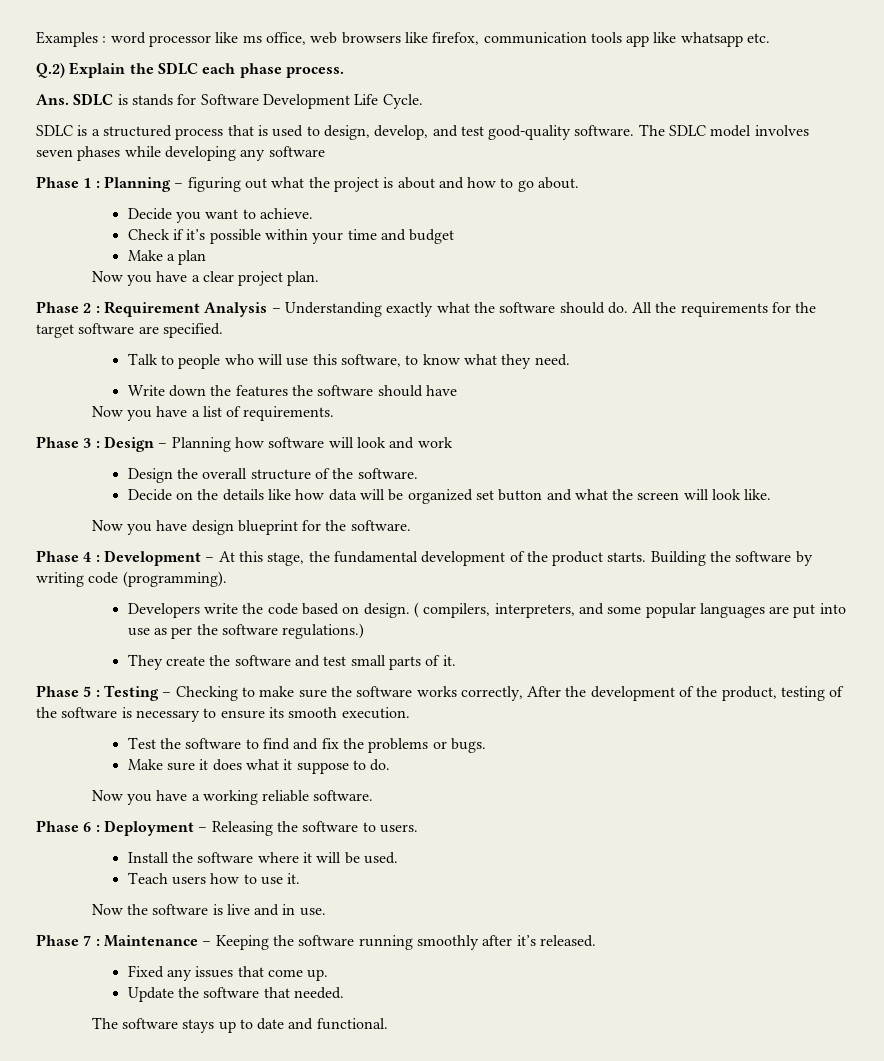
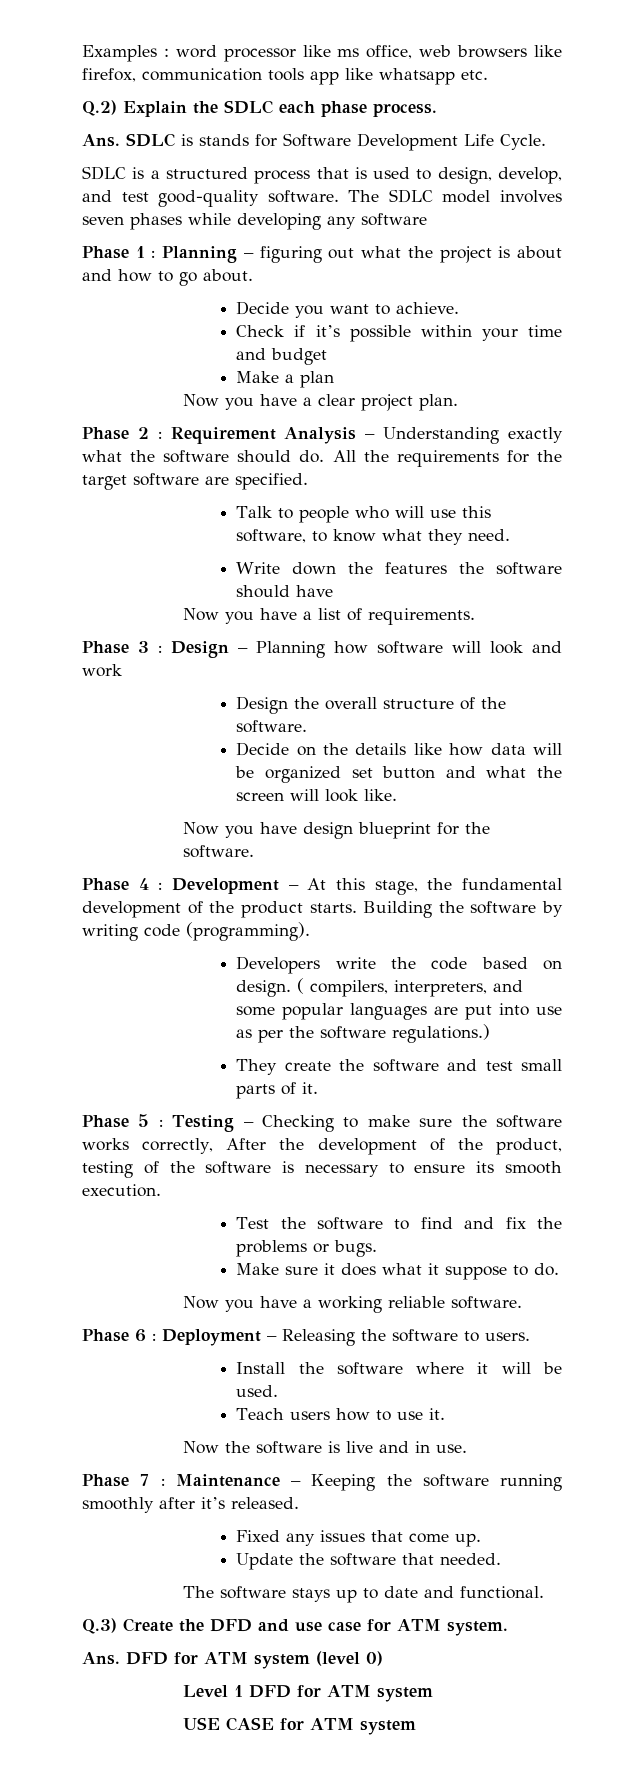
(388, 1024) none -> [82,1618,508,1636] [82,1651,383,1669] [183,1685,434,1702] [183,1717,417,1735] // Q.3) Create the DFD and use case for ATM system. // Ans. DFD for ATM system (level 0) // Level 1 DFD for ATM system // USE CASE for ATM system

